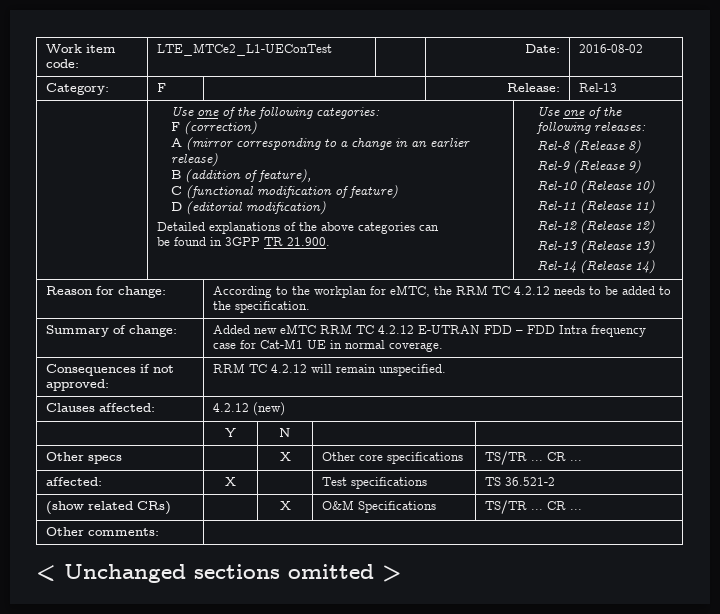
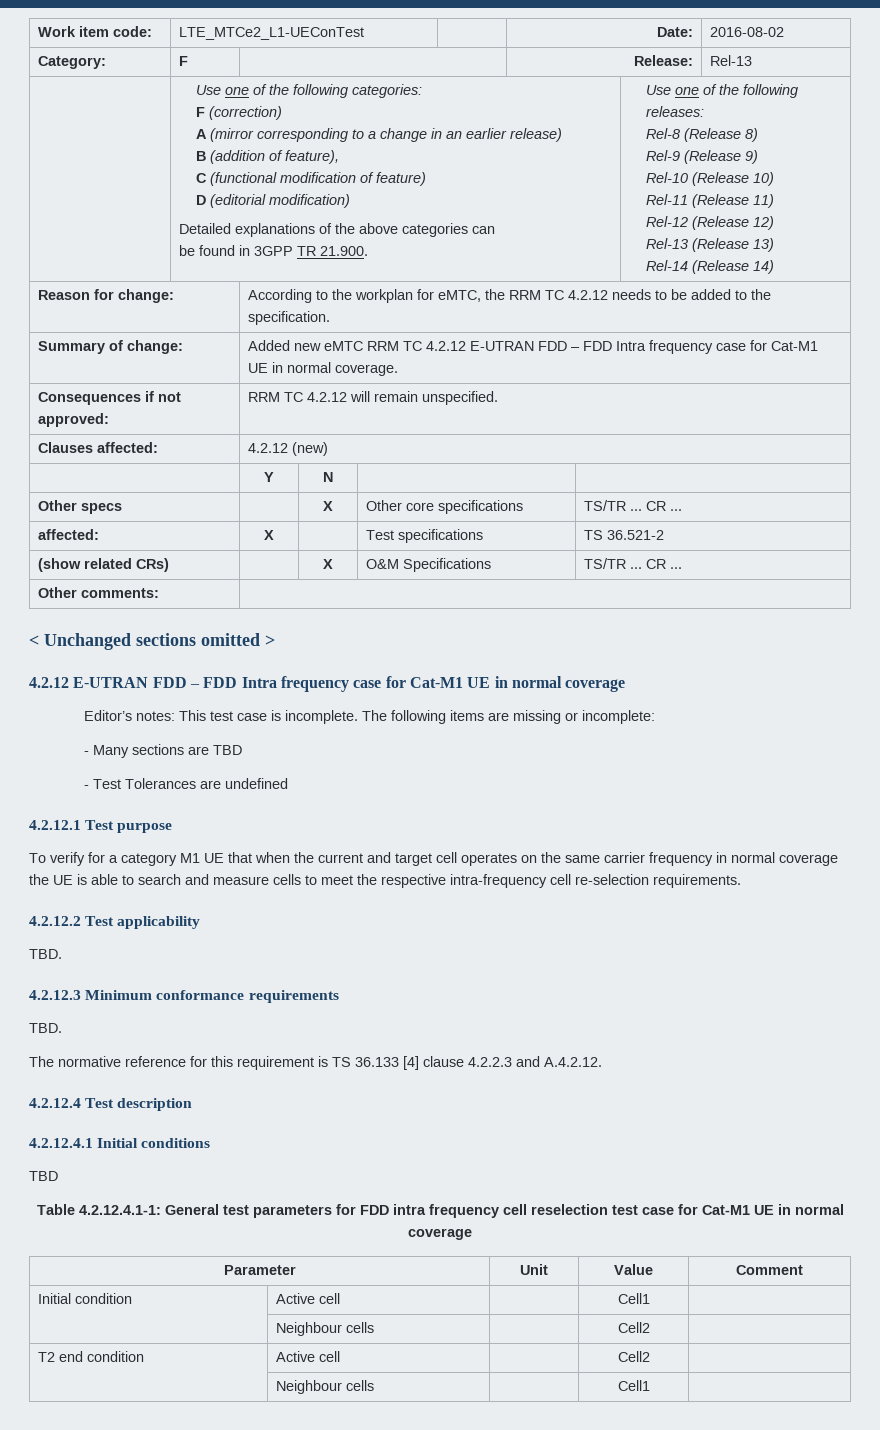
(402, 573) none -> [29,676,626,692] [83,710,655,724] [83,744,242,758] [83,778,288,789] [29,820,173,833] [29,852,838,866] [29,874,741,888] [29,916,201,929] [29,949,62,959] [29,990,339,1003] [29,1023,62,1033] [29,1056,602,1070] [29,1098,193,1111] [29,1138,211,1148] [29,1171,58,1181] [36,1204,844,1218] [408,1228,472,1240] [223,1265,296,1275] [520,1264,548,1275] [614,1264,653,1275] [736,1265,803,1275] [38,1293,133,1304] [276,1293,341,1304] [617,1293,650,1304] [276,1322,375,1336] [617,1322,650,1333] [38,1351,145,1362] [276,1351,341,1362] [617,1351,650,1362] [276,1380,375,1394] [617,1380,650,1391] // 4.2.12 E-UTRAN FDD – FDD Intra frequency case for Cat-M1 UE in normal coverage // Editor’s notes: This test case is incomplete. The following items are missing or incomplete: // - Many sections are TBD // - Test Tolerances are undefined // 4.2.12.1 Test purpose // To verify for a category M1 UE that when the current and target cell operates on the same carrier frequency in normal coverage the UE is able to search and measure cells to meet the respective intra-frequency cell re-selection requirements. // 4.2.12.2 Test applicability // TBD. // 4.2.12.3 Minimum conformance requirements // TBD. // The normative reference for this requirement is TS 36.133 [4] clause 4.2.2.3 and A.4.2.12. // 4.2.12.4 Test description // 4.2.12.4.1 Initial conditions // TBD // Table 4.2.12.4.1-1: General test parameters for FDD intra frequency cell reselection test case for Cat-M1 UE in normal coverage // Parameter | Unit | Value | Comment // Initial condition | Active cell | | Cell1 | // | Neighbour cells | | Cell2 | // T2 end condition | Active cell | | Cell2 | // | Neighbour cells | | Cell1 |

